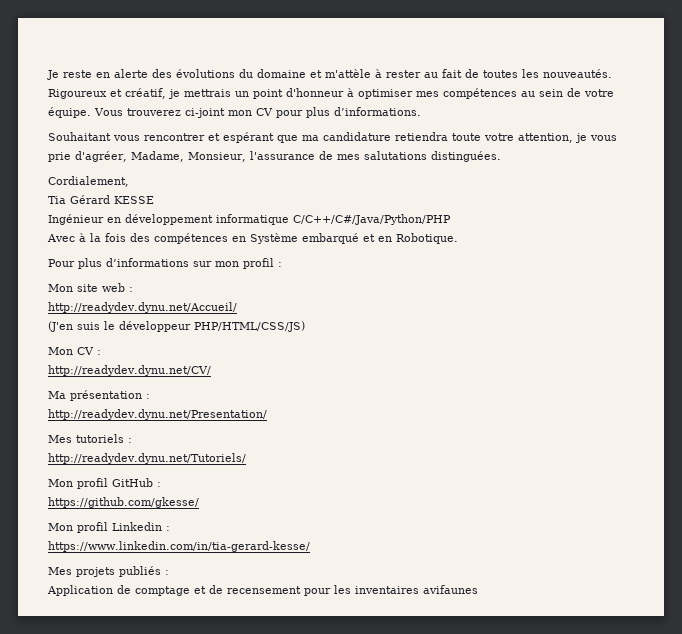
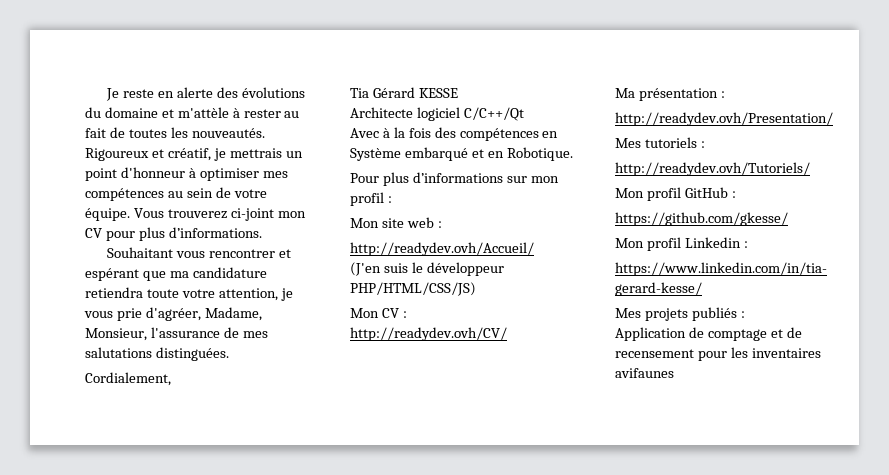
[48,214,451,225] Ingénieur en développement informatique C/C++/C#/Java/Python/PHP -> [350,107,524,121] Architecte logiciel C/C++/Qt
[48,302,237,313] http://readydev.dynu.net/Accueil/ -> [350,242,534,256] http://readydev.ovh/Accueil/
[48,365,211,376] http://readydev.dynu.net/CV/ -> [350,327,507,341] http://readydev.ovh/CV/
[48,409,267,420] http://readydev.dynu.net/Presentation/ -> [615,112,833,126] http://readydev.ovh/Presentation/
[48,453,246,464] http://readydev.dynu.net/Tutoriels/ -> [615,162,810,176] http://readydev.ovh/Tutoriels/

